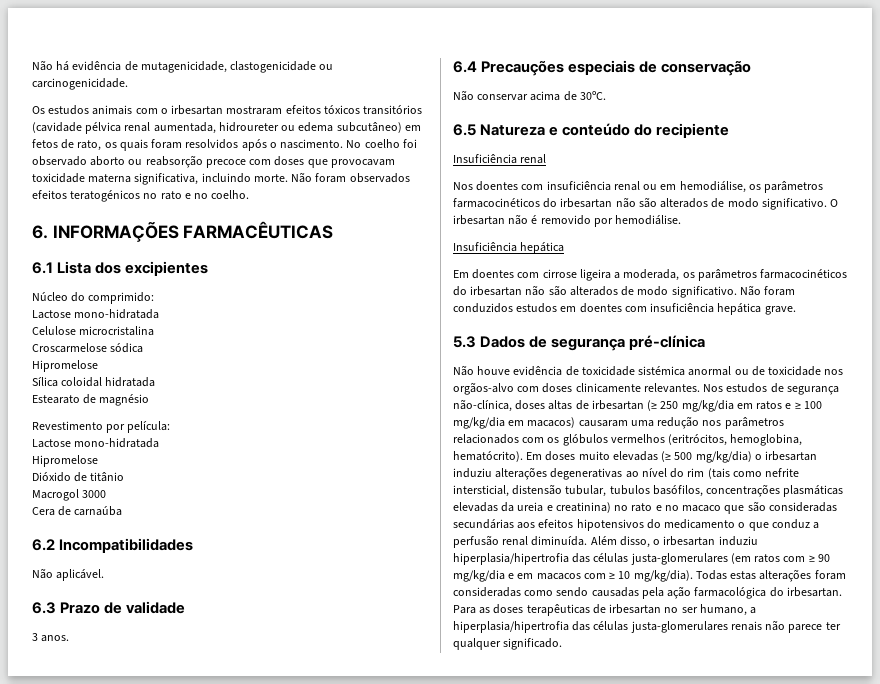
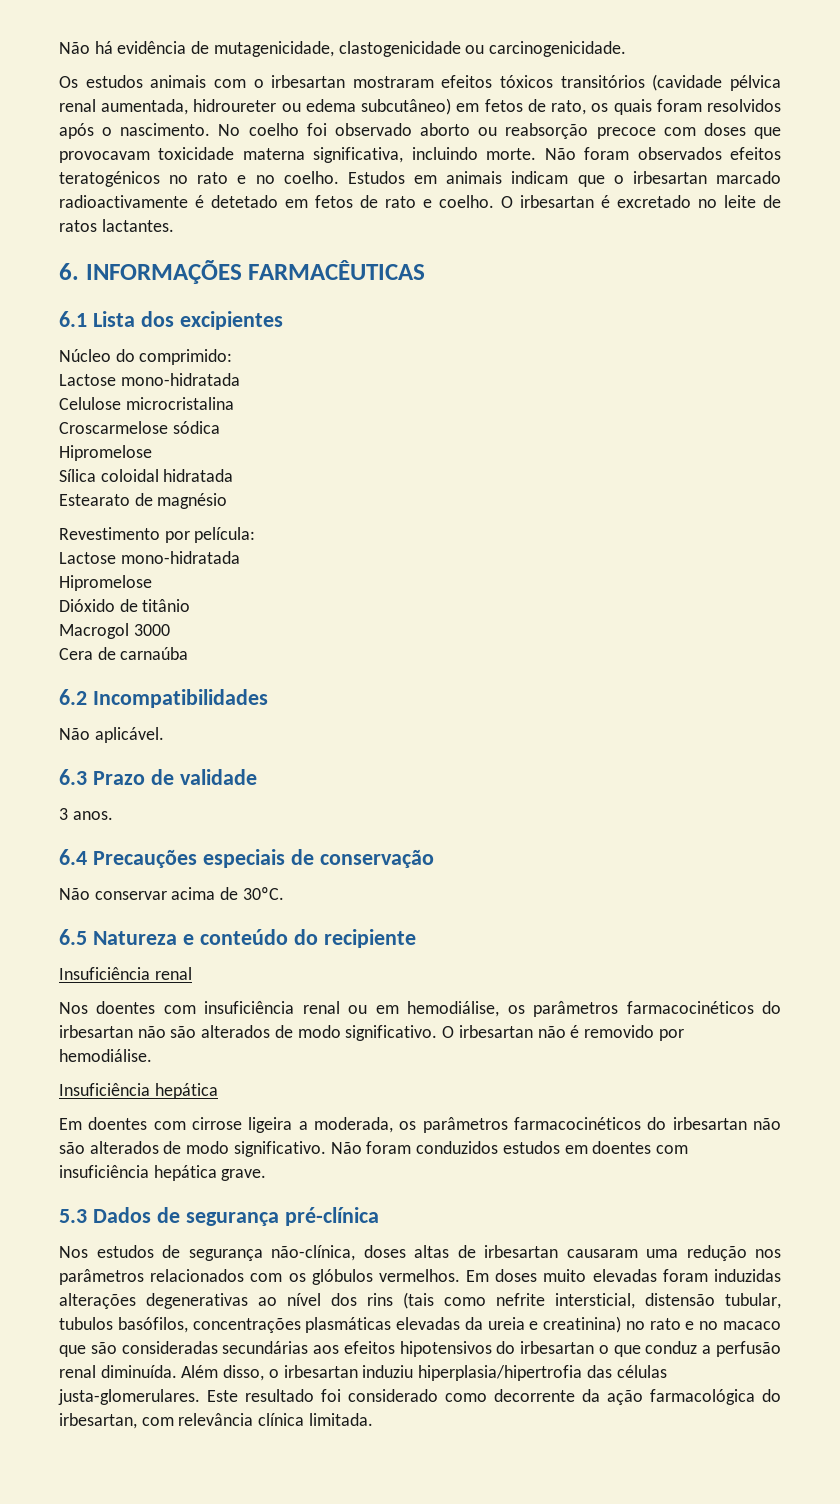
(250, 194) none -> [347,171,782,187] [59,195,781,208] [59,219,174,232] Estudos em animais indicam que o irbesartan marcado radioactivamente é detetado em fetos de rato e coelho. O irbesartan é excretado no leite de ratos lactantes.
[453,365,844,376] [453,382,700,395] Não houve evidência de toxicidade sistémica anormal ou de toxicidade nos orgãos-alvo com doses clinicamente relevantes. -> (379, 1216) none
[647,400,822,412] [453,417,576,429] (≥ 250 mg/kg/dia em ratos e ≥ 100 mg/kg/dia em macacos) -> (558, 1251) none
[610,434,803,446] [453,451,818,463] [453,468,492,478] vermelhos (eritrócitos, hemoglobina, hematócrito). Em doses muito elevadas (≥ 500 mg/kg/dia) o irbesartan induziu -> [378,1269,781,1282] vermelhos. Em doses muito elevadas foram induzidas
[670,468,705,478] do rim -> [331,1293,393,1306] dos rins
[664,519,736,529] medicamento -> [520,1341,595,1354] irbesartan
[630,553,830,565] [453,569,846,582] [453,586,842,599] [453,604,757,616] [453,620,841,633] [453,638,563,650] justa-glomerulares (em ratos com ≥ 90 mg/kg/dia e em macacos com ≥ 10 mg/kg/dia). Todas estas alterações foram consideradas como sendo causadas pela ação farmacológica do irbesartan. Para as doses terapêuticas de irbesartan no ser humano, a hiperplasia/hipertrofia das células justa-glomerulares renais não parece ter qualquer significado. -> [58,1389,781,1405] [59,1413,373,1429] justa-glomerulares. Este resultado foi considerado como decorrente da ação farmacológica do irbesartan, com relevância clínica limitada.

